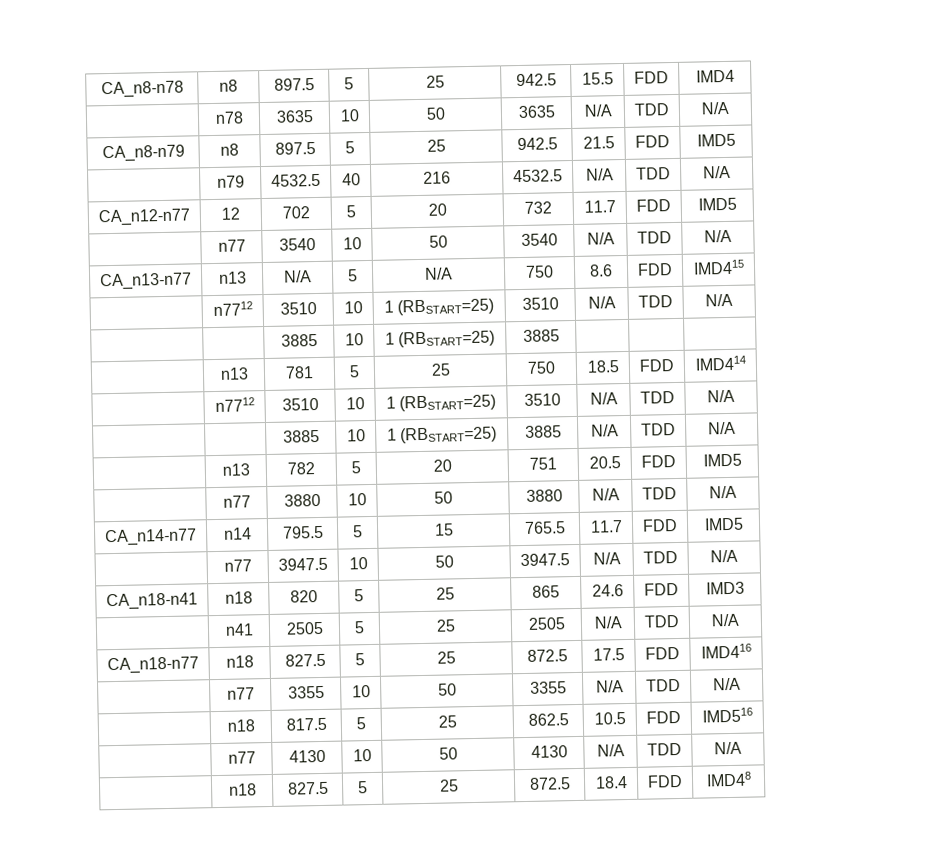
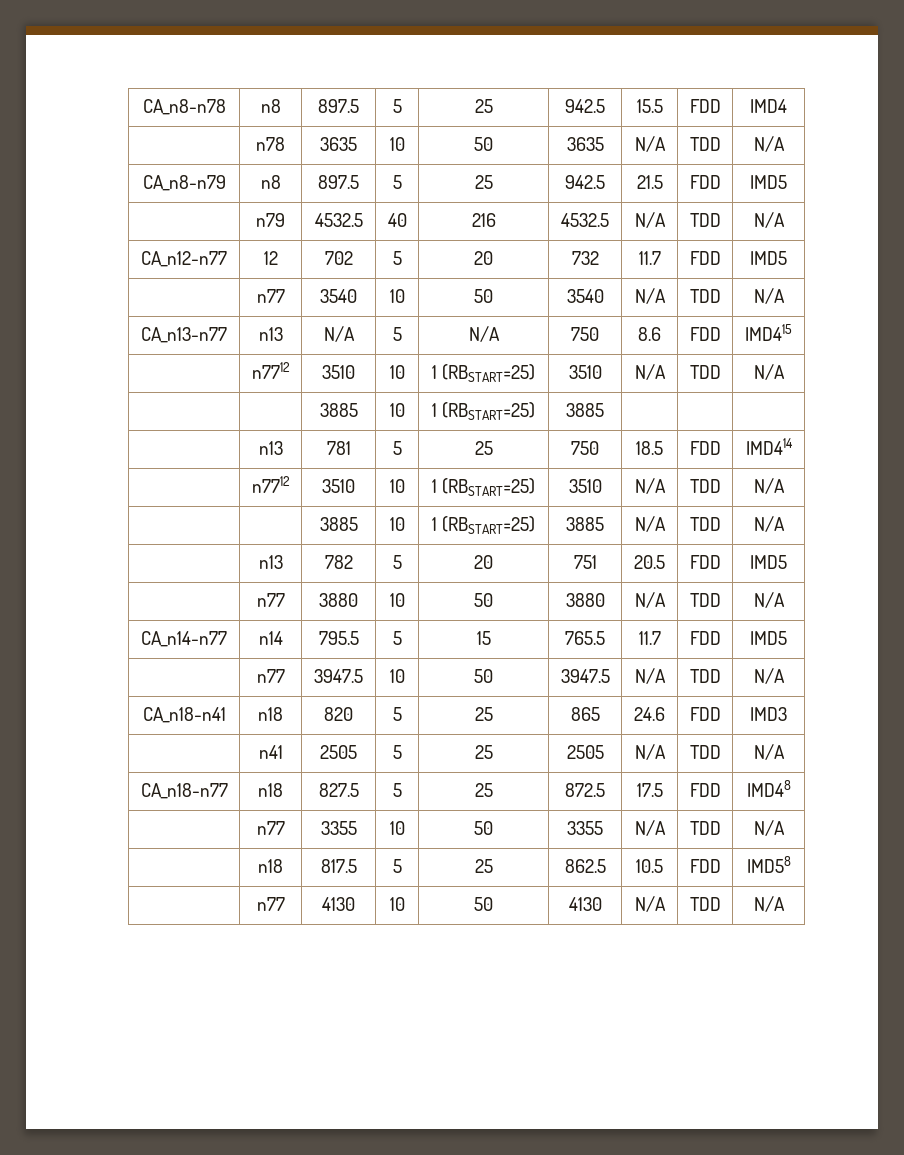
[700,643,752,659] IMD416 -> [746,780,791,797] IMD48
[701,707,753,723] IMD516 -> [746,856,791,873] IMD58
[228,783,257,796] [286,781,329,795] [357,781,368,794] [438,779,459,792] [528,777,571,790] [594,776,628,789] [647,774,683,788] [705,771,752,787] // | n18 | 827.5 | 5 | 25 | 872.5 | 18.4 | FDD | IMD48 -> (785, 904) none

